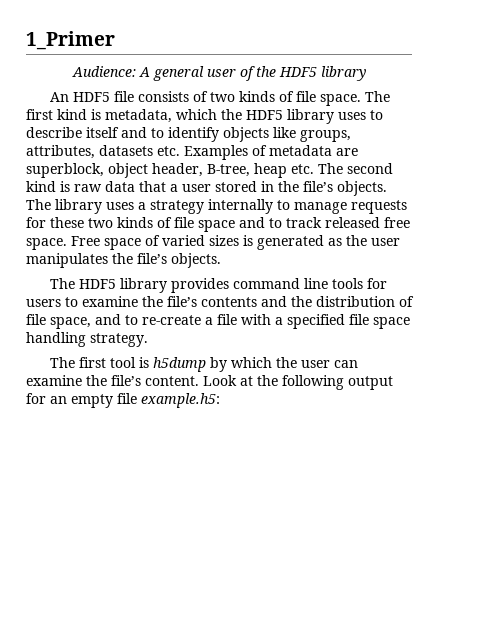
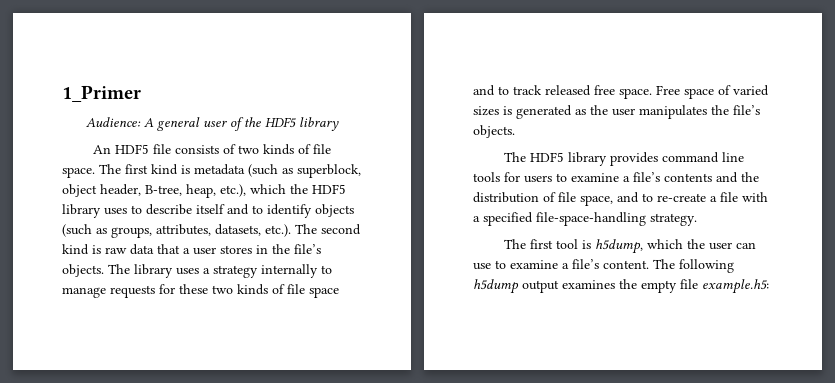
[105,109,172,123] metadata, -> [194,164,361,178] [62,184,246,198] metadata (such as superblock, object header, B-tree, heap, etc.),
[273,127,351,142] [26,145,358,160] [26,163,314,178] like groups, attributes, datasets etc. Examples of metadata are superblock, object header, B-tree, heap etc. -> [62,224,291,238] (such as groups, attributes, datasets, etc.).
[215,181,257,192] stored -> [220,245,252,254] stores
[142,296,163,307] the -> [623,176,630,182] a
[349,314,410,329] [26,332,86,347] file space handling -> [536,212,646,226] file-space-handling
[152,357,227,372] h5dump by -> [594,239,643,254] h5dump,
[26,375,393,390] [26,393,67,404] examine the file’s content. Look at the following output for an -> [473,259,734,273] [473,279,637,294] use to examine a file’s content. The following h5dump output examines the

